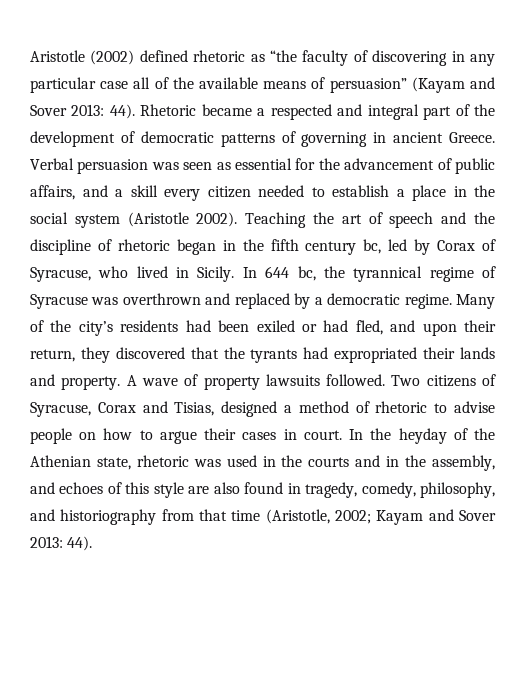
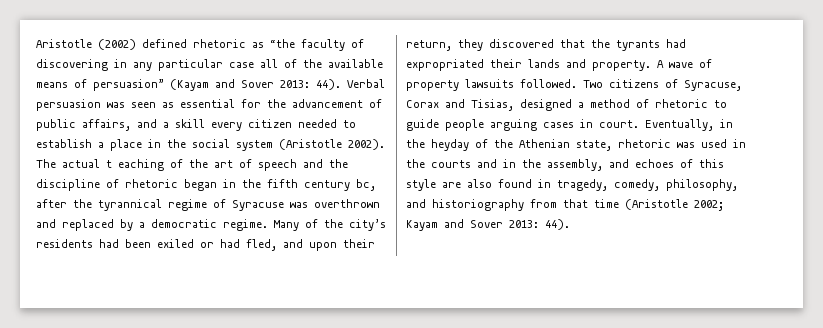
[140,104,495,120] [30,131,495,147] Rhetoric became a respected and integral part of the development of democratic patterns of governing in ancient Greece. -> (341, 84) none
[245,212,307,228] Teaching -> [36,159,183,171] The actual t eaching of
[388,239,497,255] [30,266,316,282] led by Corax of Syracuse, who lived in Sicily. In 644 bc, -> [36,199,67,208] after
[454,401,496,413] [30,428,237,444] advise people on how to argue their -> [406,119,537,131] guide people arguing
[349,429,364,440] In -> [645,119,733,131] Eventually, in
[265,509,330,524] (Aristotle, -> [625,199,688,210] (Aristotle

